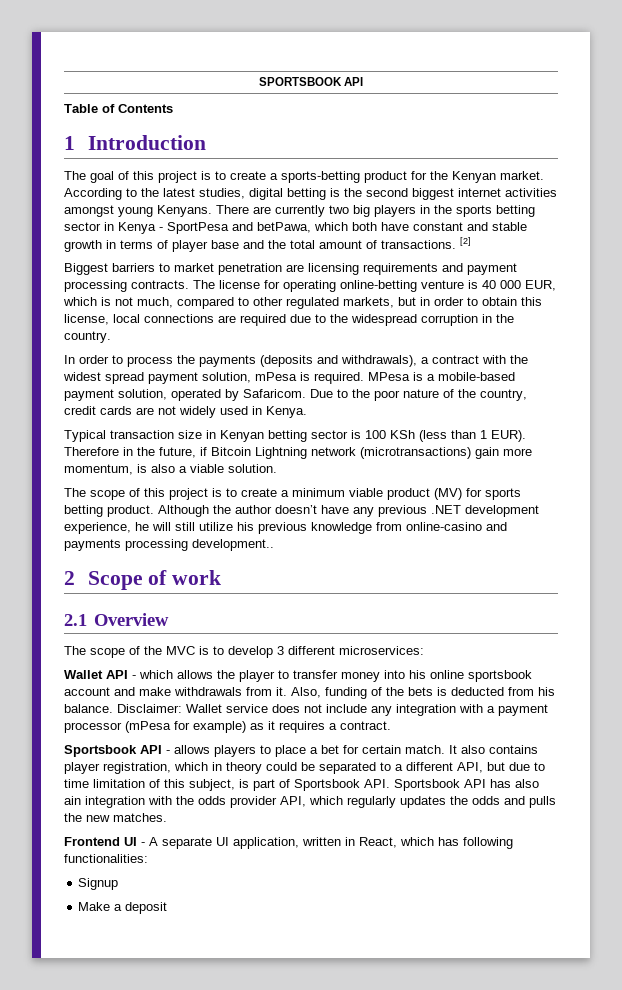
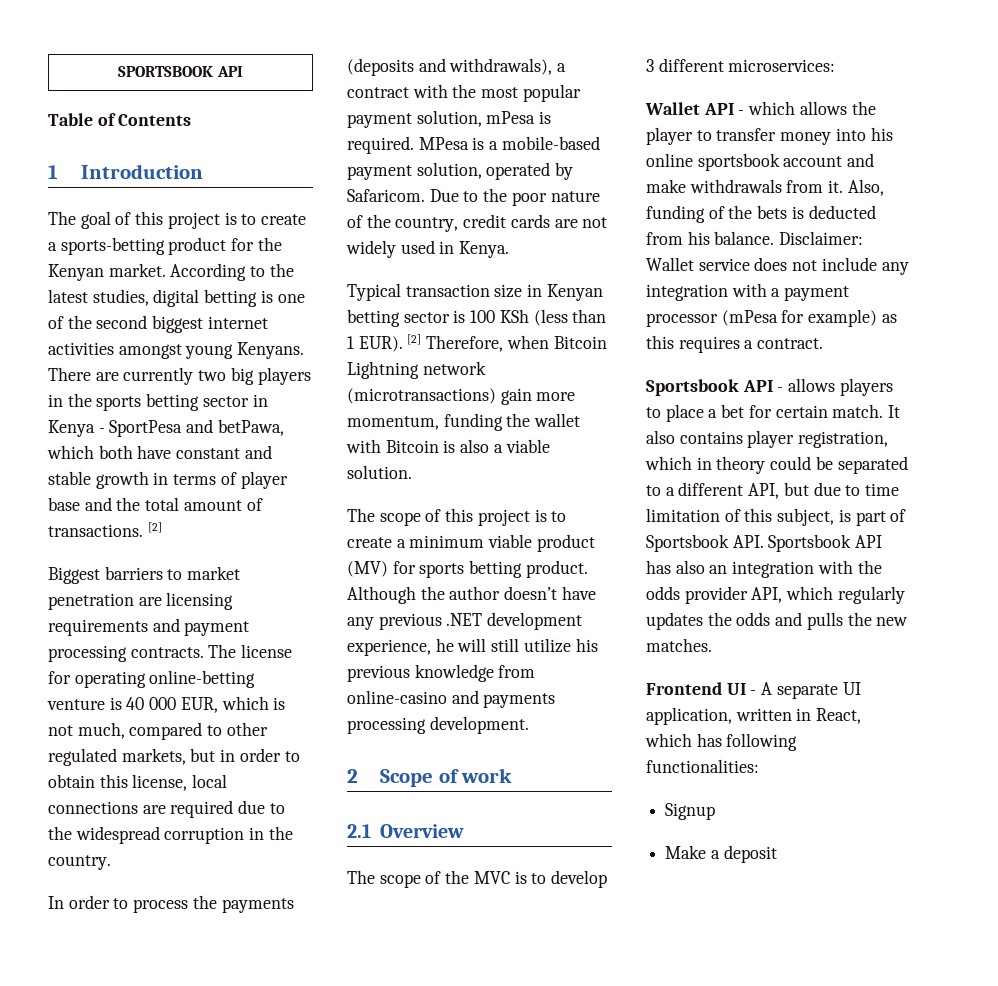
(340, 192) none -> [277,294,305,303] [48,316,64,329] one of
[63,372,144,384] widest spread -> [481,84,581,102] most popular
[64,447,207,458] Therefore in the future, if -> [407,334,549,352] [2] Therefore, when
(133, 469) none -> [443,413,581,431] [346,439,439,453] funding the wallet with Bitcoin
[192,539,274,551] development.. -> [429,716,529,734] development.
[268,721,275,730] it -> [646,335,674,349] this
[64,796,81,805] ain -> [709,565,728,574] an

